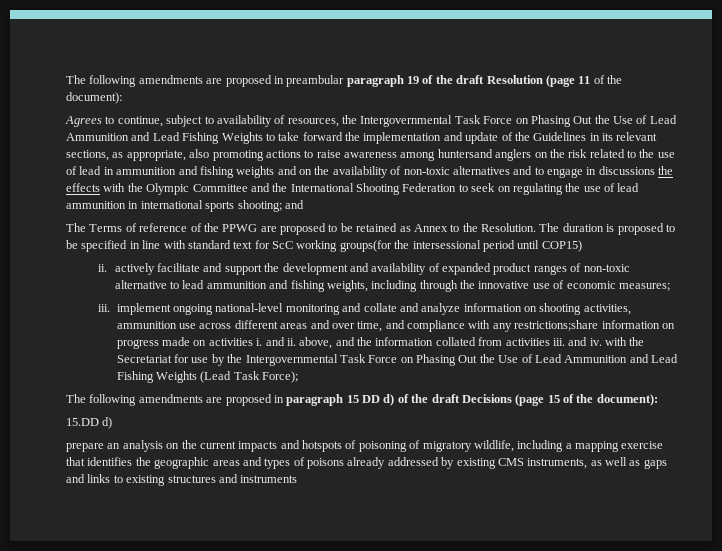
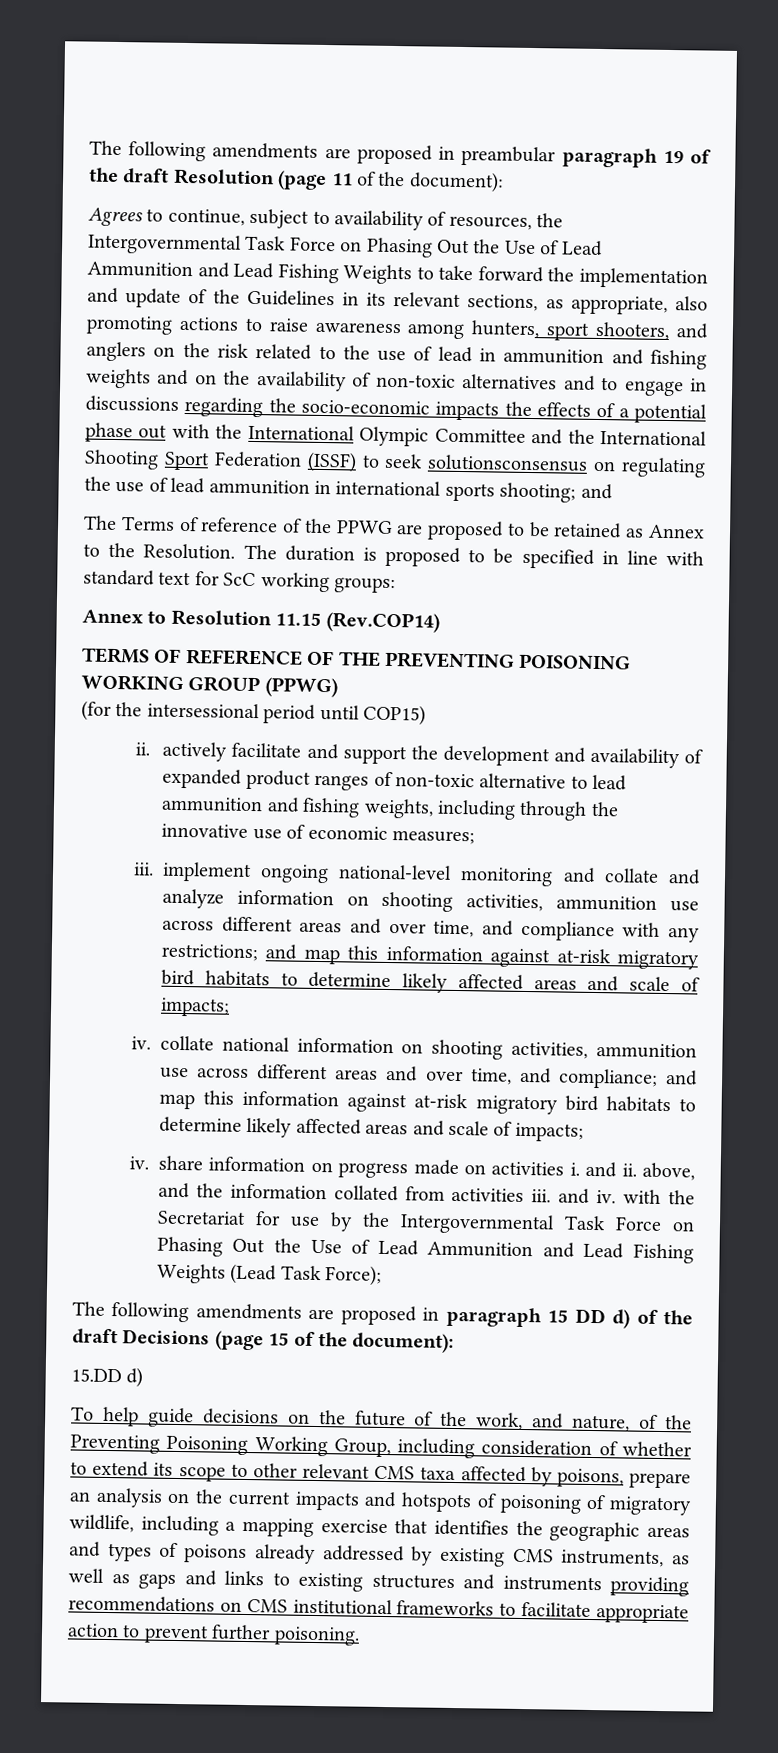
[437,149,493,158] huntersand -> [471,320,710,341] hunters, sport shooters, and
[658,166,674,175] [66,183,143,192] the effects with the -> [184,396,707,424] [85,422,355,443] regarding the socio-economic impacts the effects of a potential phase out with the International
[402,183,457,192] Federation -> [163,451,357,473] Sport Federation (ISSF)
(496, 187) none -> [427,454,589,472] solutionsconsensus
[339,240,392,252] groups(for -> [334,577,396,594] [82,609,440,633] [82,647,632,670] [81,674,338,698] [81,700,112,721] groups: // Annex to Resolution 11.15 (Rev.COP14) // TERMS OF REFERENCE OF THE PREVENTING POISONING WORKING GROUP (PPWG) // (for
[514,320,599,331] restrictions;share -> [160,943,699,970] [160,969,700,993] [159,997,230,1017] [130,1035,697,1060] [159,1064,699,1089] [158,1090,697,1115] [158,1116,584,1142] [128,1155,203,1171] restrictions; and map this information against at-risk migratory bird habitats to determine likely affected areas and scale of impacts; // iv. collate national information on shooting activities, ammunition use across different areas and over time, and compliance; and map this information against at-risk migratory bird habitats to determine likely affected areas and scale of impacts; // iv. share
(113, 423) none -> [71,1406,692,1432] [70,1434,692,1459] [70,1460,624,1488] To help guide decisions on the future of the work, and nature, of the Preventing Poisoning Working Group, including consideration of whether to extend its scope to other relevant CMS taxa affected by poisons,
(298, 479) none -> [610,1576,689,1597] [68,1595,689,1624] [67,1623,360,1646] providing recommendations on CMS institutional frameworks to facilitate appropriate action to prevent further poisoning.

